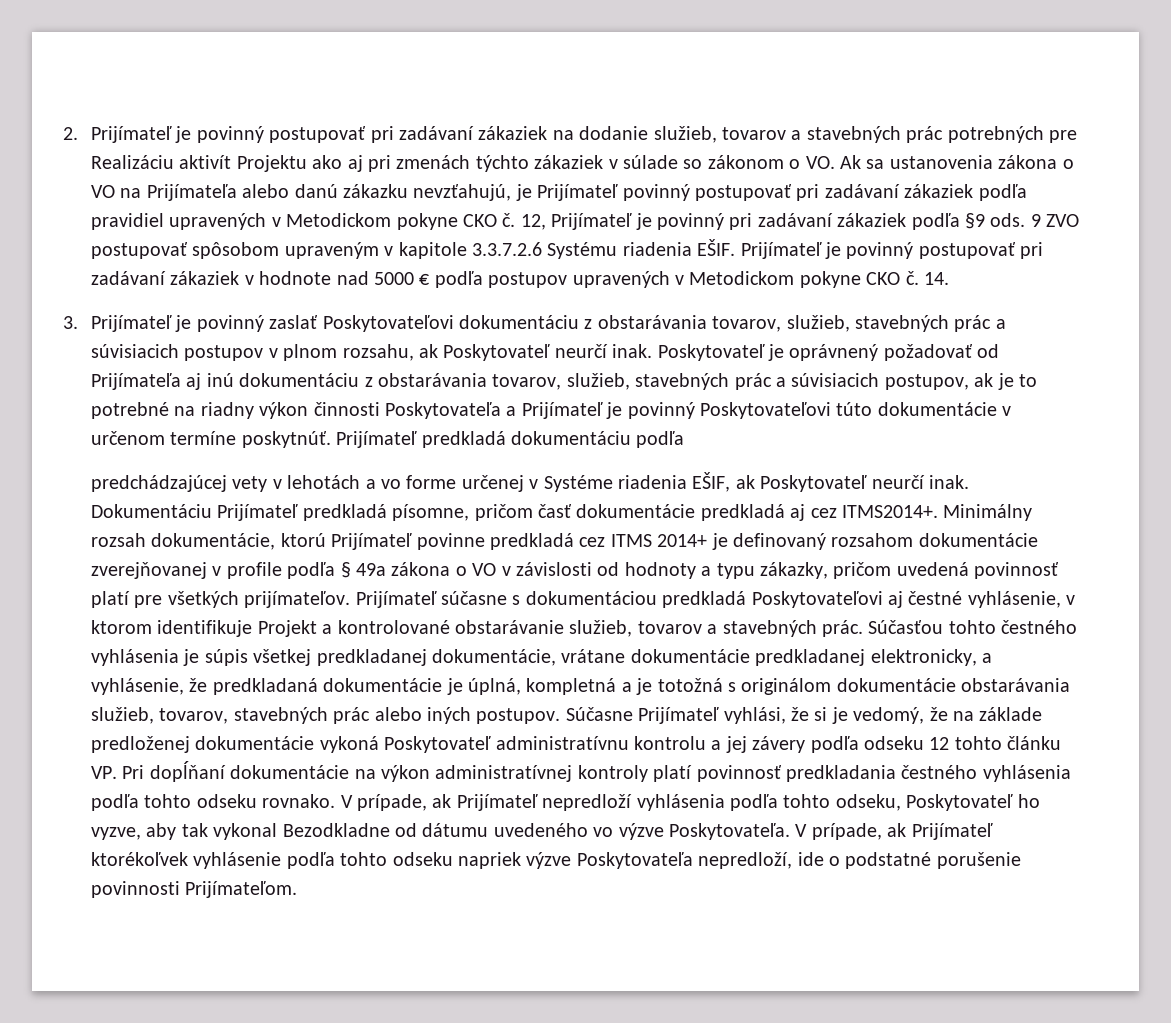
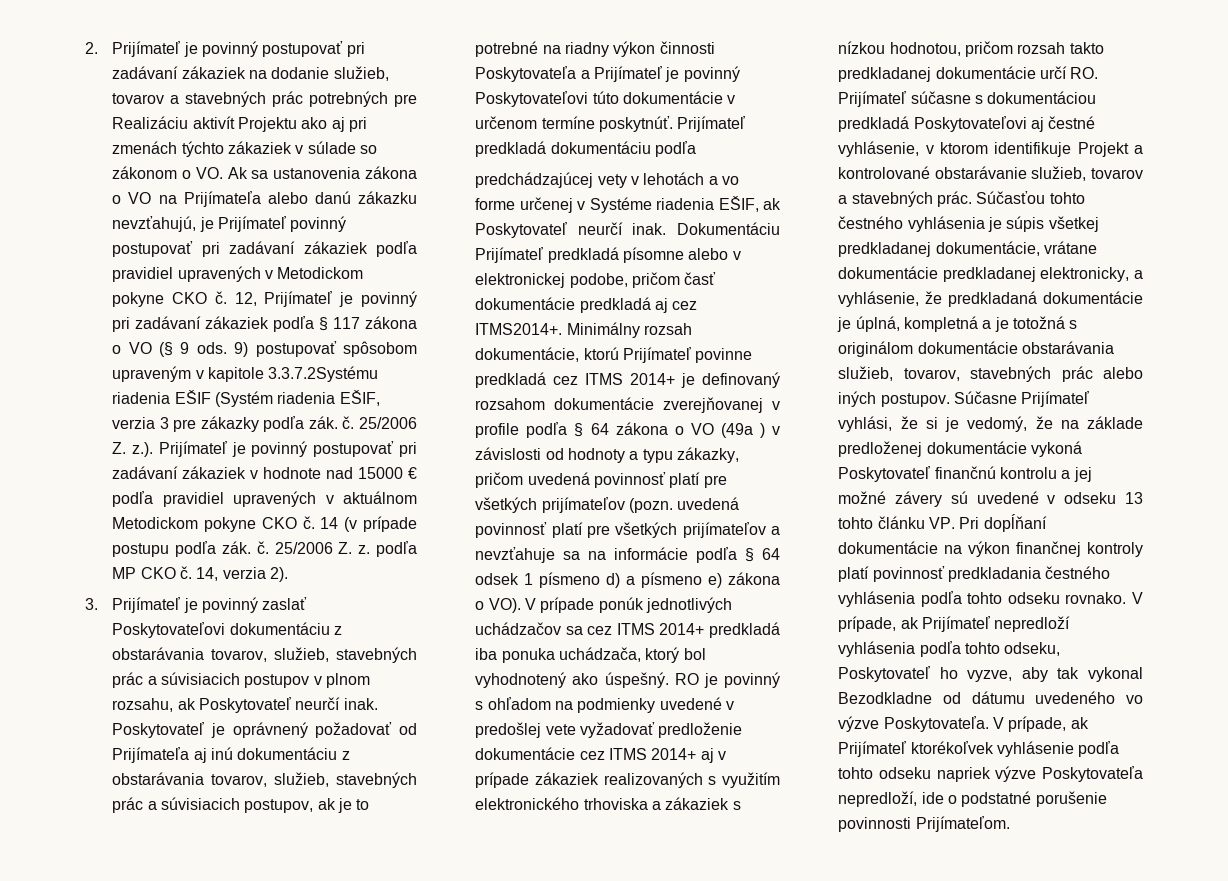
[965,213,1080,229] §9 ods. 9 ZVO -> [319,316,418,331] [112,342,249,357] § 117 zákona o VO (§ 9 ods. 9)
[472,239,736,259] 3.3.7.2.6 Systému riadenia EŠIF. -> [268,366,379,382] [112,390,380,407] [112,416,417,432] [112,442,154,457] 3.3.7.2Systému riadenia EŠIF (Systém riadenia EŠIF, verzia 3 pre zákazky podľa zák. č. 25/2006 Z. z.).
[374,272,415,285] 5000 -> [358,467,404,479] 15000
[488,271,950,288] postupov upravených v Metodickom pokyne CKO č. 14. -> [162,491,418,507] [112,516,417,532] [112,541,417,557] [112,566,288,582] pravidiel upravených v aktuálnom Metodickom pokyne CKO č. 14 (v prípade postupu podľa zák. č. 25/2006 Z. z. podľa MP CKO č. 14, verzia 2).
[392,504,470,521] písomne, -> [622,247,741,263] [475,273,628,288] písomne alebo v elektronickej podobe,
[356,562,497,576] 49a zákona o VO -> [590,422,765,438] 64 zákona o VO (49a )
[244,591,351,608] prijímateľov. -> [541,497,740,513] [475,522,780,538] [475,547,780,563] [475,572,780,588] [475,597,732,613] [475,622,780,638] [475,647,706,663] [475,672,780,688] [475,697,734,713] [475,722,743,738] [475,747,726,763] [475,772,780,788] [475,797,741,810] [838,41,1104,57] [838,66,1099,82] prijímateľov (pozn. uvedená povinnosť platí pre všetkých prijímateľov a nevzťahuje sa na informácie podľa § 64 odsek 1 písmeno d) a písmeno e) zákona o VO). V prípade ponúk jednotlivých uchádzačov sa cez ITMS 2014+ predkladá iba ponuka uchádzača, ktorý bol vyhodnotený ako úspešný. RO je povinný s ohľadom na podmienky uvedené v predošlej vete vyžadovať predloženie dokumentácie cez ITMS 2014+ aj v prípade zákaziek realizovaných s využitím elektronického trhoviska a zákaziek s nízkou hodnotou, pričom rozsah takto predkladanej dokumentácie určí RO.
[495,736,629,750] administratívnu -> [934,466,996,479] finančnú
[752,736,950,753] závery podľa odseku 12 -> [838,491,1143,507] možné závery sú uvedené v odseku 13
[435,765,573,782] administratívnej -> [1016,541,1082,557] finančnej

